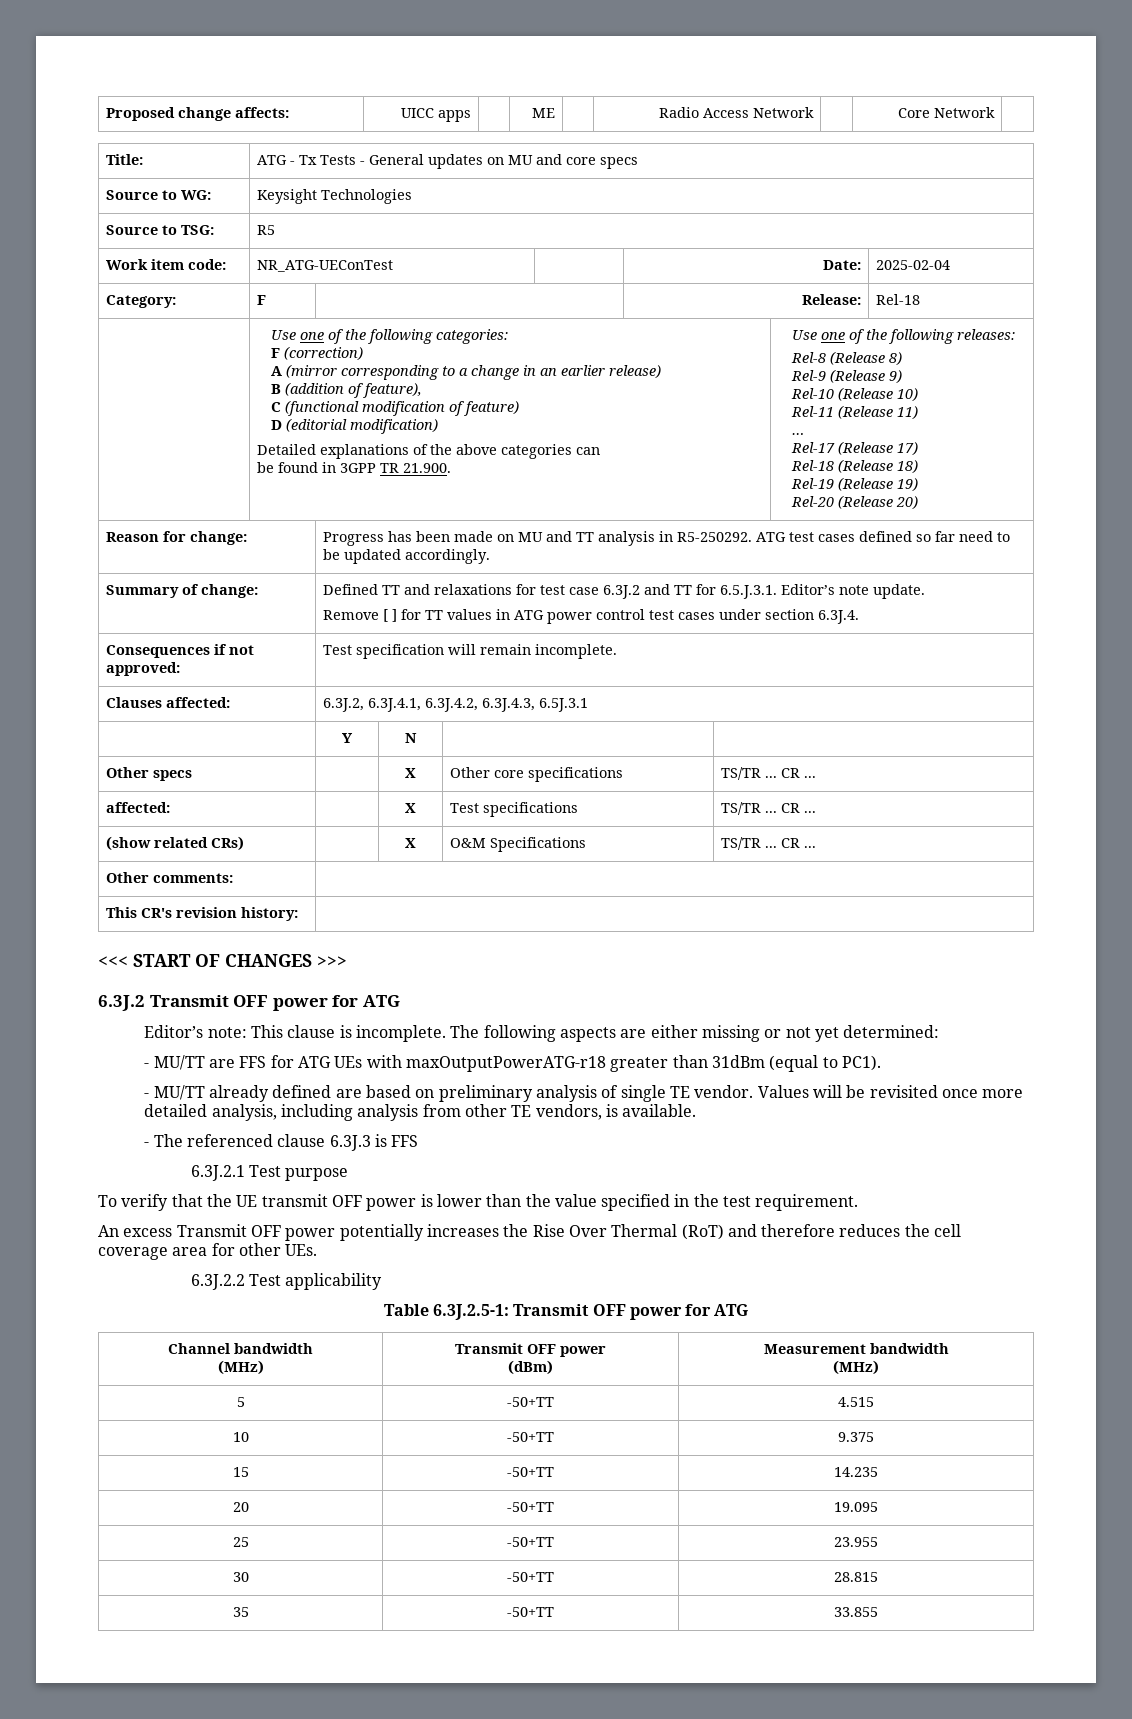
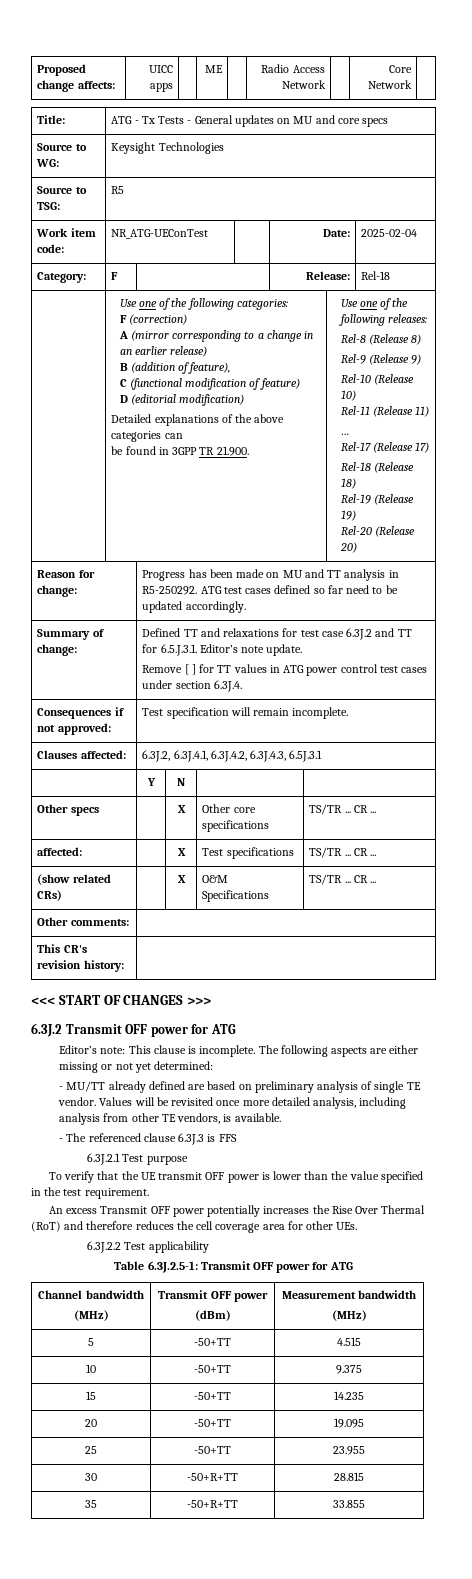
[144,1055,881,1072] // - MU/TT are FFS for ATG UEs with maxOutputPowerATG-r18 greater than 31dBm (equal to PC1). -> (214, 1065) none
[507,1572,554,1582] -50+TT -> [187,1473,238,1481] -50+R+TT
[507,1607,554,1617] -50+TT -> [187,1500,238,1508] -50+R+TT

